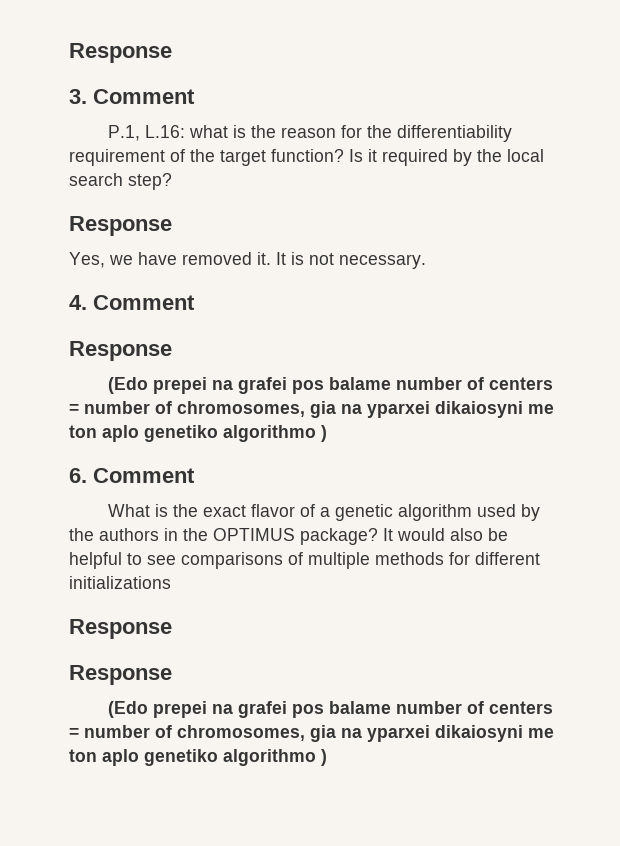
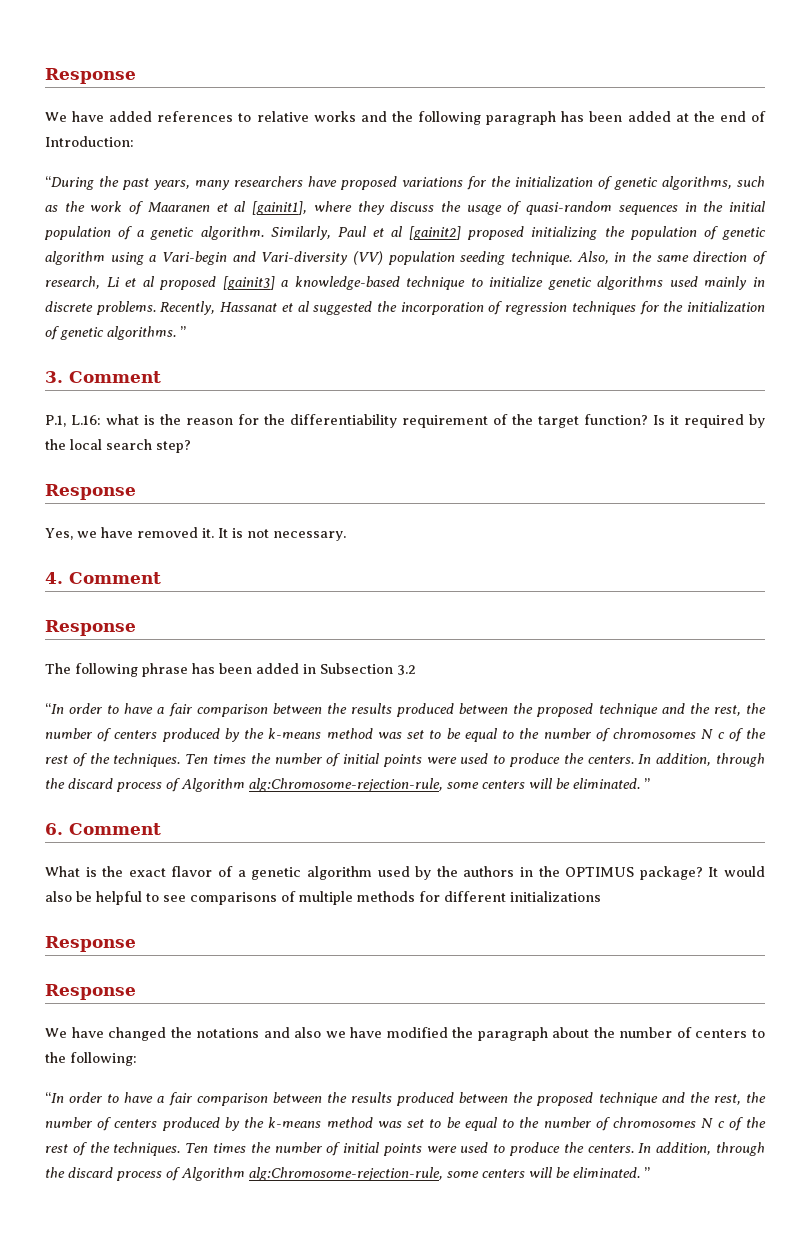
[69,43,172,63] Response -> [45,68,136,84] [45,111,767,125] [45,136,134,147] [45,176,765,190] [45,201,766,215] [44,226,766,240] [45,251,768,265] [45,276,765,290] [45,301,765,315] [45,326,186,340] Response // We have added references to relative works and the following paragraph has been added at the end of Introduction: // “During the past years, many researchers have proposed variations for the initialization of genetic algorithms, such as the work of Maaranen et al [gainit1], where they discuss the usage of quasi-random sequences in the initial population of a genetic algorithm. Similarly, Paul et al [gainit2] proposed initializing the population of genetic algorithm using a Vari-begin and Vari-diversity (VV) population seeding technique. Also, in the same direction of research, Li et al proposed [gainit3] a knowledge-based technique to initialize genetic algorithms used mainly in discrete problems. Recently, Hassanat et al suggested the incorporation of regression techniques for the initialization of genetic algorithms. ”
[108,377,554,394] [69,401,554,418] [69,425,327,442] (Edo prepei na grafei pos balame number of centers = number of chromosomes, gia na yparxei dikaiosyni me ton aplo genetiko algorithmo ) -> [45,663,416,677] [45,703,766,717] [45,728,766,742] [45,753,765,767] [45,778,650,792] The following phrase has been added in Subsection 3.2 // “In order to have a fair comparison between the results produced between the proposed technique and the rest, the number of centers produced by the k-means method was set to be equal to the number of chromosomes N c of the rest of the techniques. Ten times the number of initial points were used to produce the centers. In addition, through the discard process of Algorithm alg:Chromosome-rejection-rule, some centers will be eliminated. ”
[108,701,554,718] [69,725,554,742] [69,749,327,766] (Edo prepei na grafei pos balame number of centers = number of chromosomes, gia na yparxei dikaiosyni me ton aplo genetiko algorithmo ) -> [45,1027,765,1041] [45,1052,137,1066] [45,1092,766,1106] [45,1117,766,1131] [45,1142,765,1156] [45,1167,650,1181] We have changed the notations and also we have modified the paragraph about the number of centers to the following: // “In order to have a fair comparison between the results produced between the proposed technique and the rest, the number of centers produced by the k-means method was set to be equal to the number of chromosomes N c of the rest of the techniques. Ten times the number of initial points were used to produce the centers. In addition, through the discard process of Algorithm alg:Chromosome-rejection-rule, some centers will be eliminated. ”

